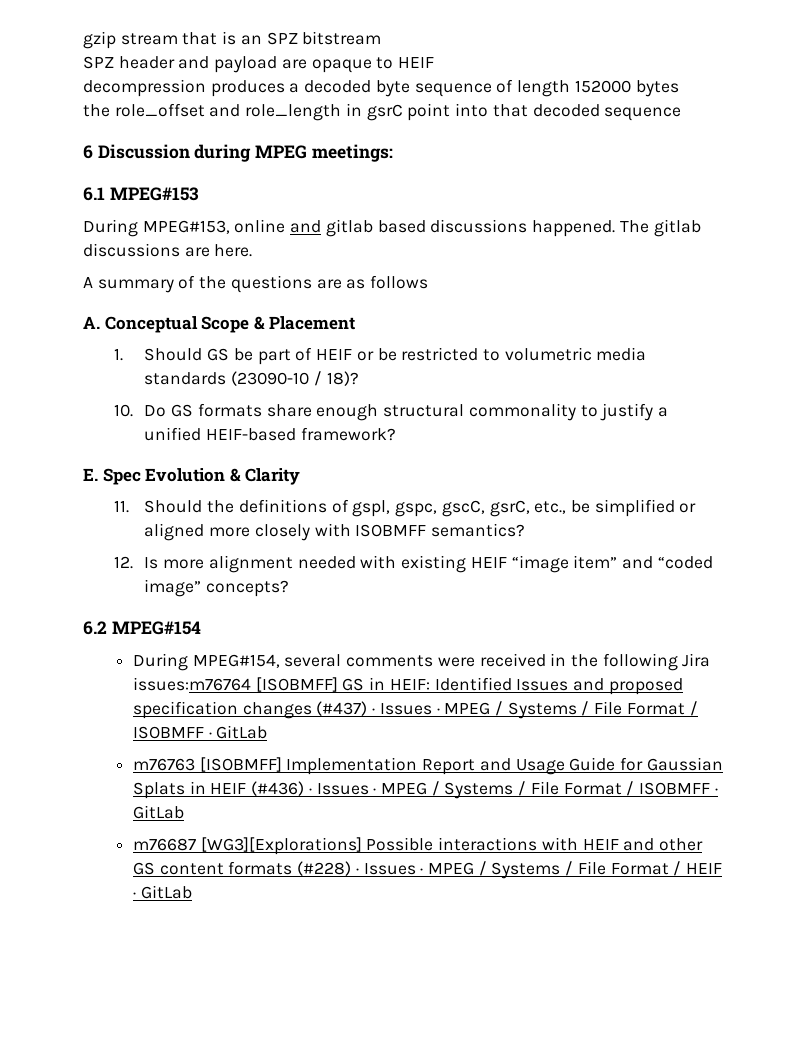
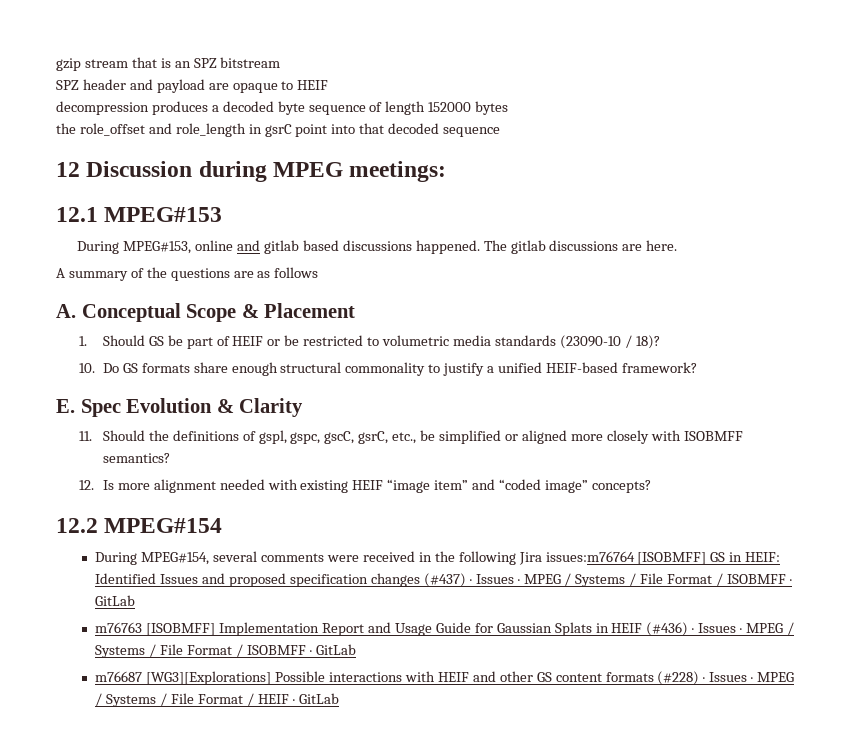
[83,145,93,159] 6 -> [56,162,80,177] 12
[83,187,105,201] 6.1 -> [56,207,98,222] 12.1
[83,621,107,635] 6.2 -> [56,518,98,533] 12.2

